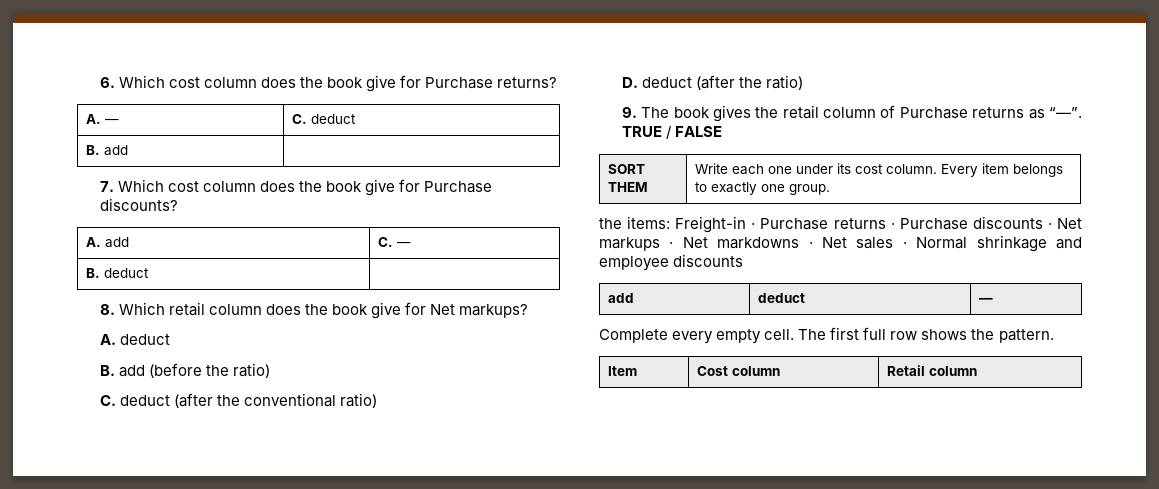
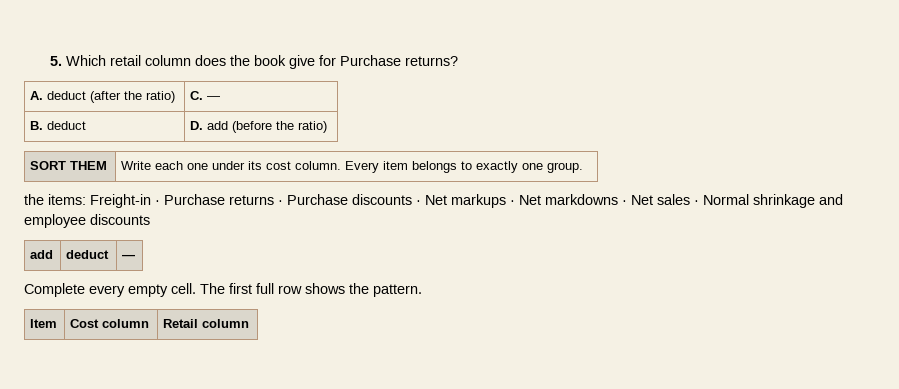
[99,75,200,88] 6. Which cost -> [50,55,142,66] 5. Which retail
[105,119,120,124] [292,114,357,124] [86,145,129,156] [99,179,493,196] [99,198,178,211] [86,237,130,248] [378,237,412,247] [86,268,150,278] [99,302,529,319] [99,334,170,345] [99,363,270,378] [99,393,377,408] [621,75,803,90] [621,105,1082,122] [621,125,722,139] — | C. deduct // B. add | // 7. Which cost column does the book give for Purchase discounts? // A. add | C. — // B. deduct | // 8. Which retail column does the book give for Net markups? // A. deduct // B. add (before the ratio) // C. deduct (after the conventional ratio) // D. deduct (after the ratio) // 9. The book gives the retail column of Purchase returns as “—”. TRUE / FALSE -> [47,91,176,103] [190,91,221,100] [30,121,87,130] [190,121,328,133] deduct (after the ratio) | C. — // B. deduct | D. add (before the ratio)

